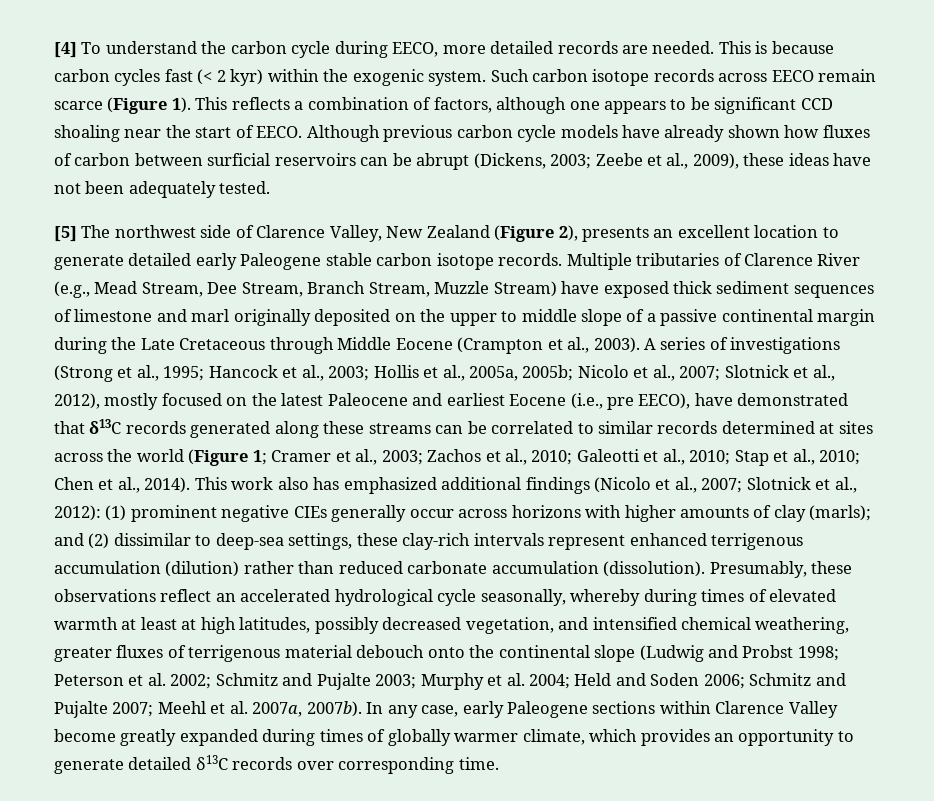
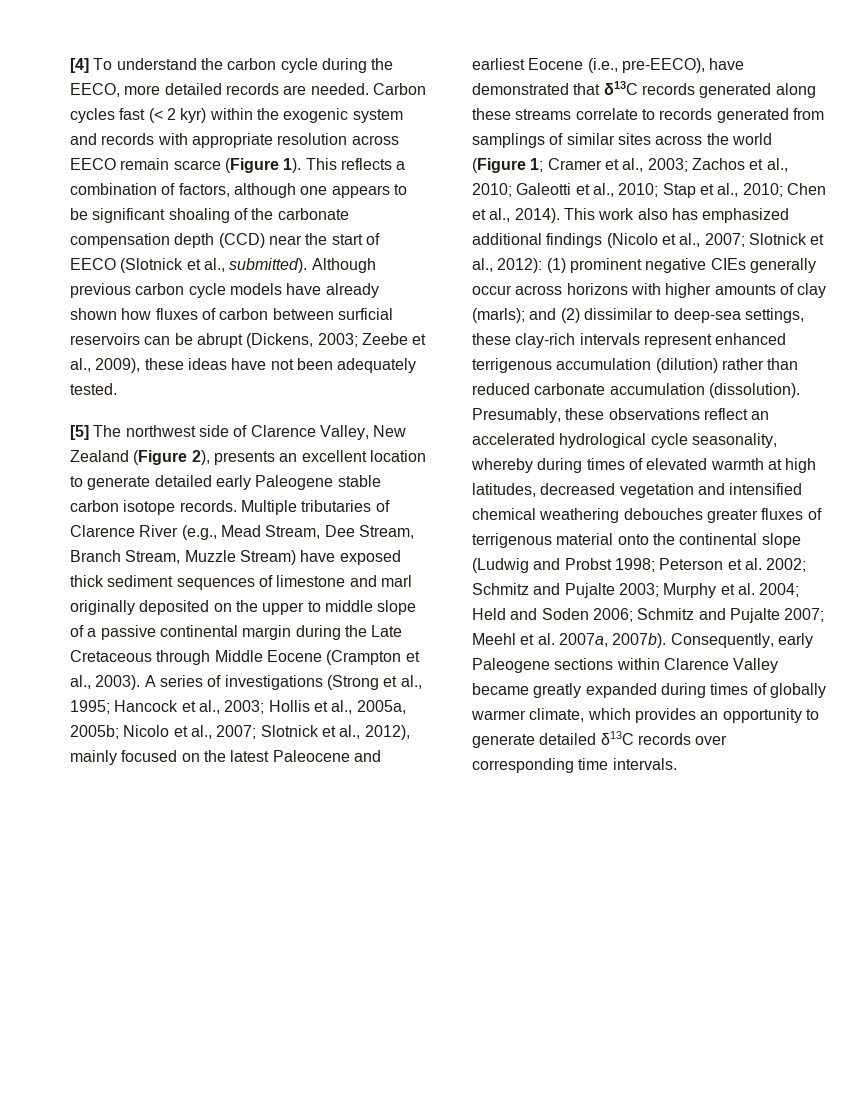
(388, 49) none -> [371,58,394,70] the
[718,41,834,54] [54,69,110,82] This is because carbon -> [372,83,426,95] Carbon
[428,69,714,86] system. Such carbon isotope records -> [352,109,403,123] [70,133,348,148] system and records with appropriate resolution
[800,98,833,110] [54,125,303,142] CCD shoaling near the start of EECO. -> [168,208,349,223] [70,233,380,248] [70,258,308,273] shoaling of the carbonate compensation depth (CCD) near the start of EECO (Slotnick et al., submitted).
[104,393,159,410] mostly -> [70,750,117,765] mainly
[607,393,691,410] pre EECO), -> [621,58,705,73] pre-EECO),
[435,421,835,434] can be correlated to similar records determined at -> [575,108,824,123] [472,133,615,148] correlate to records generated from samplings of similar
[480,589,566,606] seasonally, -> [691,433,777,448] seasonality,
[140,617,554,634] least at high latitudes, possibly decreased vegetation, -> [785,458,817,473] [472,483,694,498] high latitudes, decreased vegetation
[755,617,850,634] weathering, -> [539,508,703,523] weathering debouches
[356,645,425,658] debouch -> (614, 539) none
[366,702,459,718] In any case, -> [670,633,774,648] Consequently,
[54,729,116,742] become -> [472,683,529,695] became
[458,757,499,770] time. -> [578,758,677,770] time intervals.

